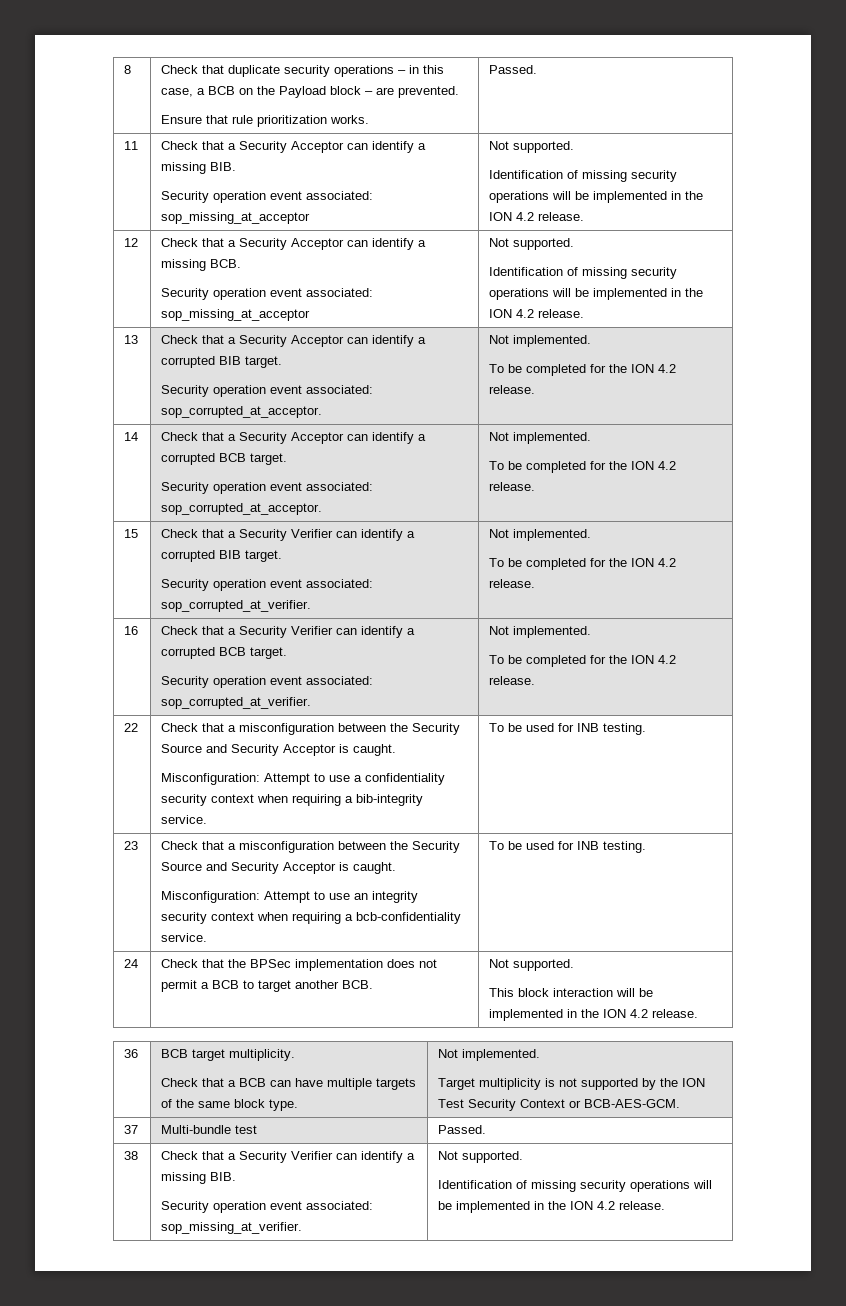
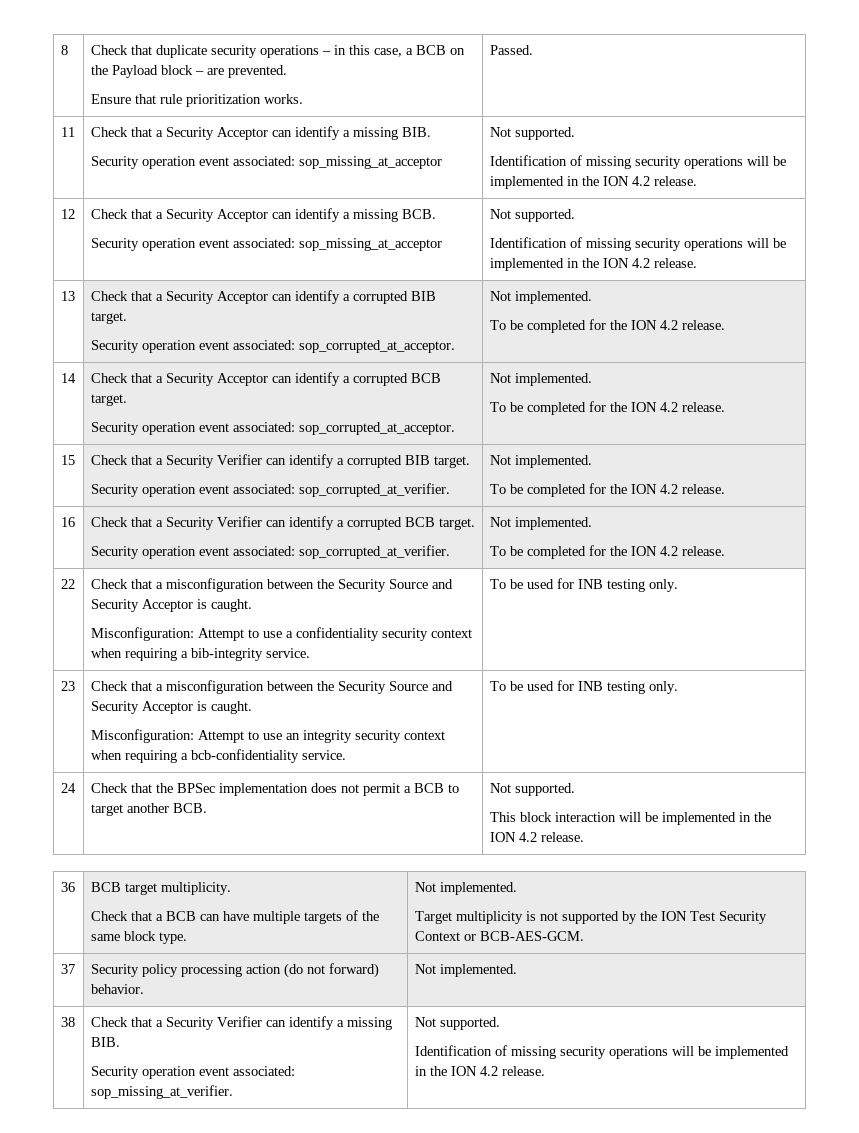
[603,723,647,735] testing. -> [606,579,678,592] testing only.
[603,841,647,853] testing. -> [606,681,678,694] testing only.
[161,1125,258,1134] [438,1125,487,1134] Multi-bundle test | Passed. -> [90,963,379,978] [90,984,144,994] [414,964,517,977] Security policy processing action (do not forward) behavior. | Not implemented.

